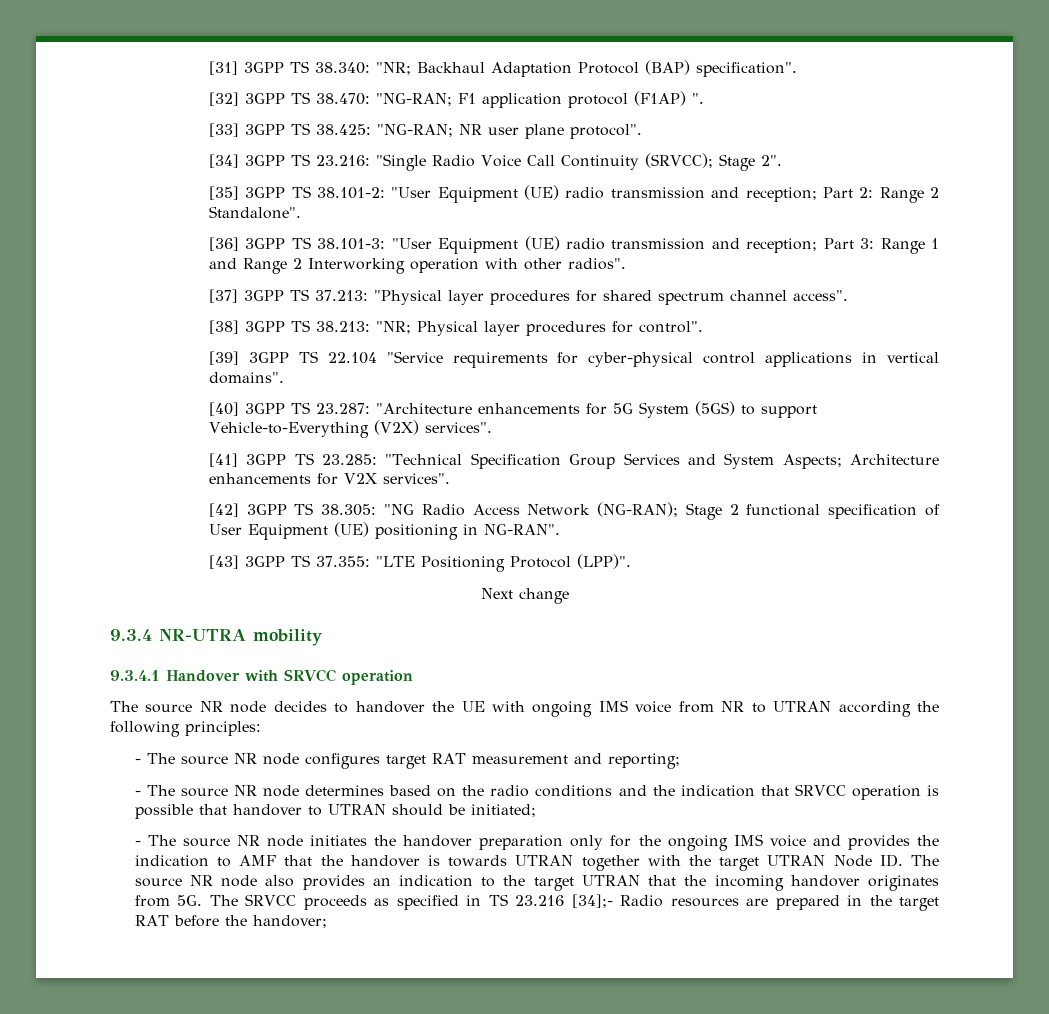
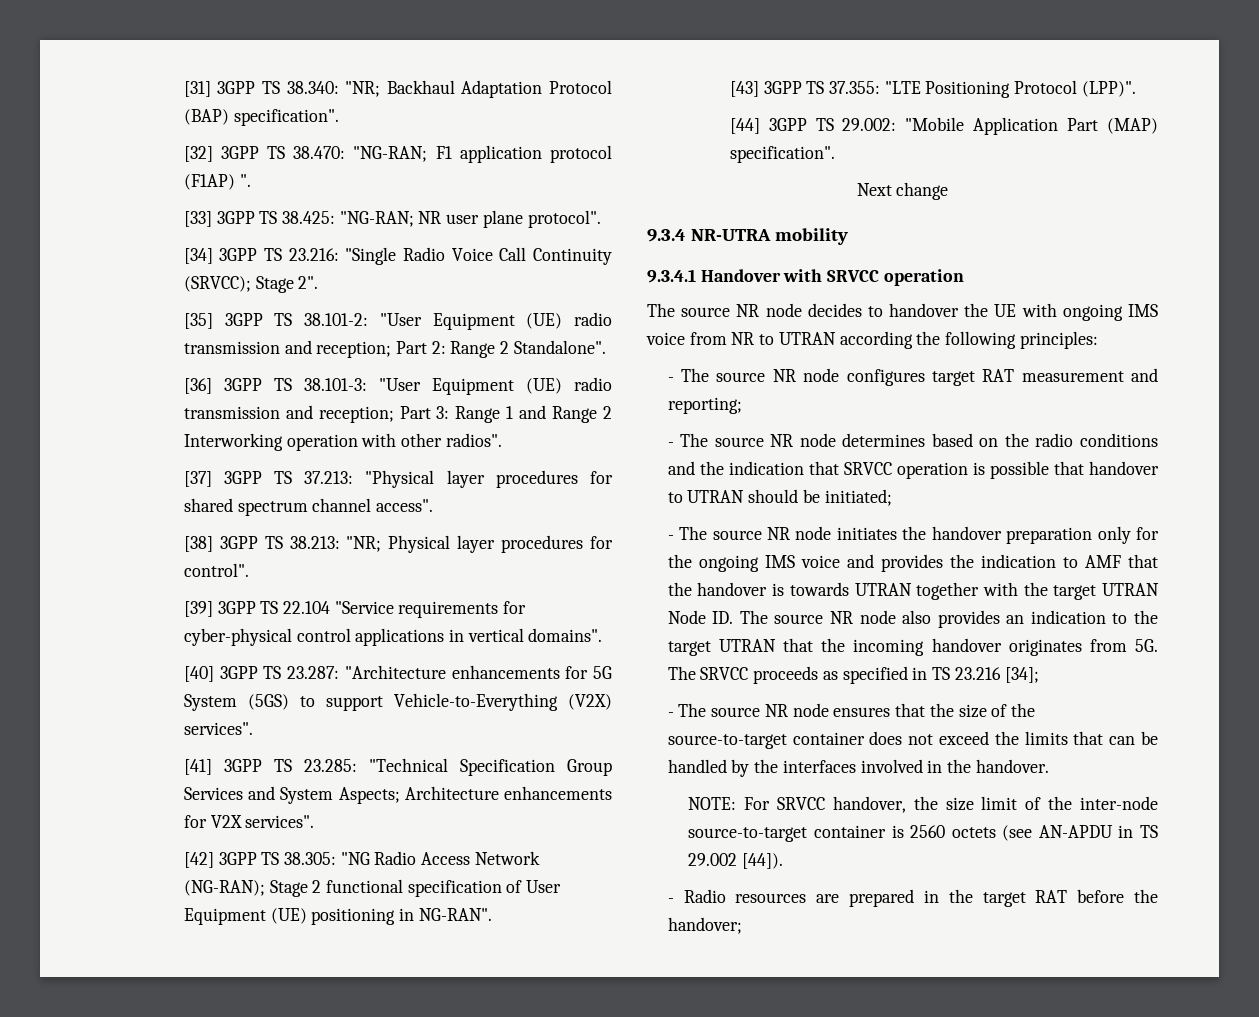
(631, 561) none -> [729,117,1158,135] [729,146,835,163] // [44] 3GPP TS 29.002: "Mobile Application Part (MAP) specification".
[571,894,613,908] [34];- -> [1004,667,1039,683] [667,703,1035,718] [667,731,1158,749] [667,759,1049,777] [688,796,1158,813] [688,825,1158,842] [688,853,784,869] [667,898,674,903] [34]; // - The source NR node ensures that the size of the source-to-target container does not exceed the limits that can be handled by the interfaces involved in the handover. // NOTE: For SRVCC handover, the size limit of the inter-node source-to-target container is 2560 octets (see AN-APDU in TS 29.002 [44]). // -

